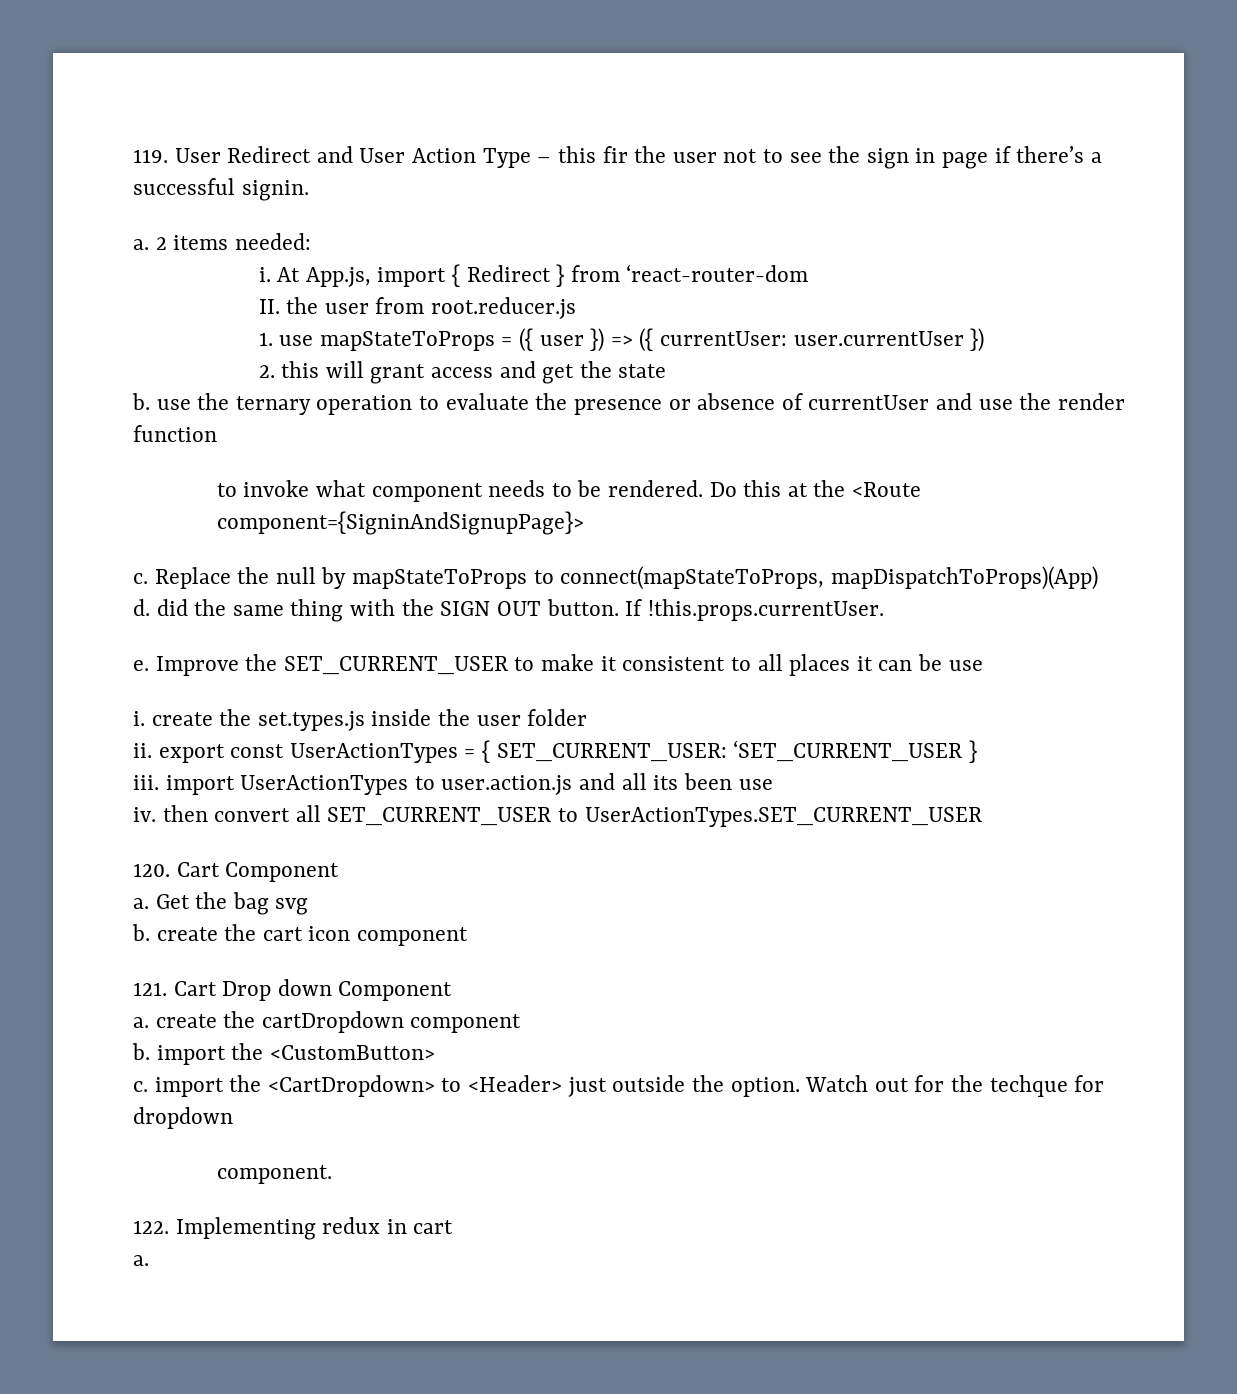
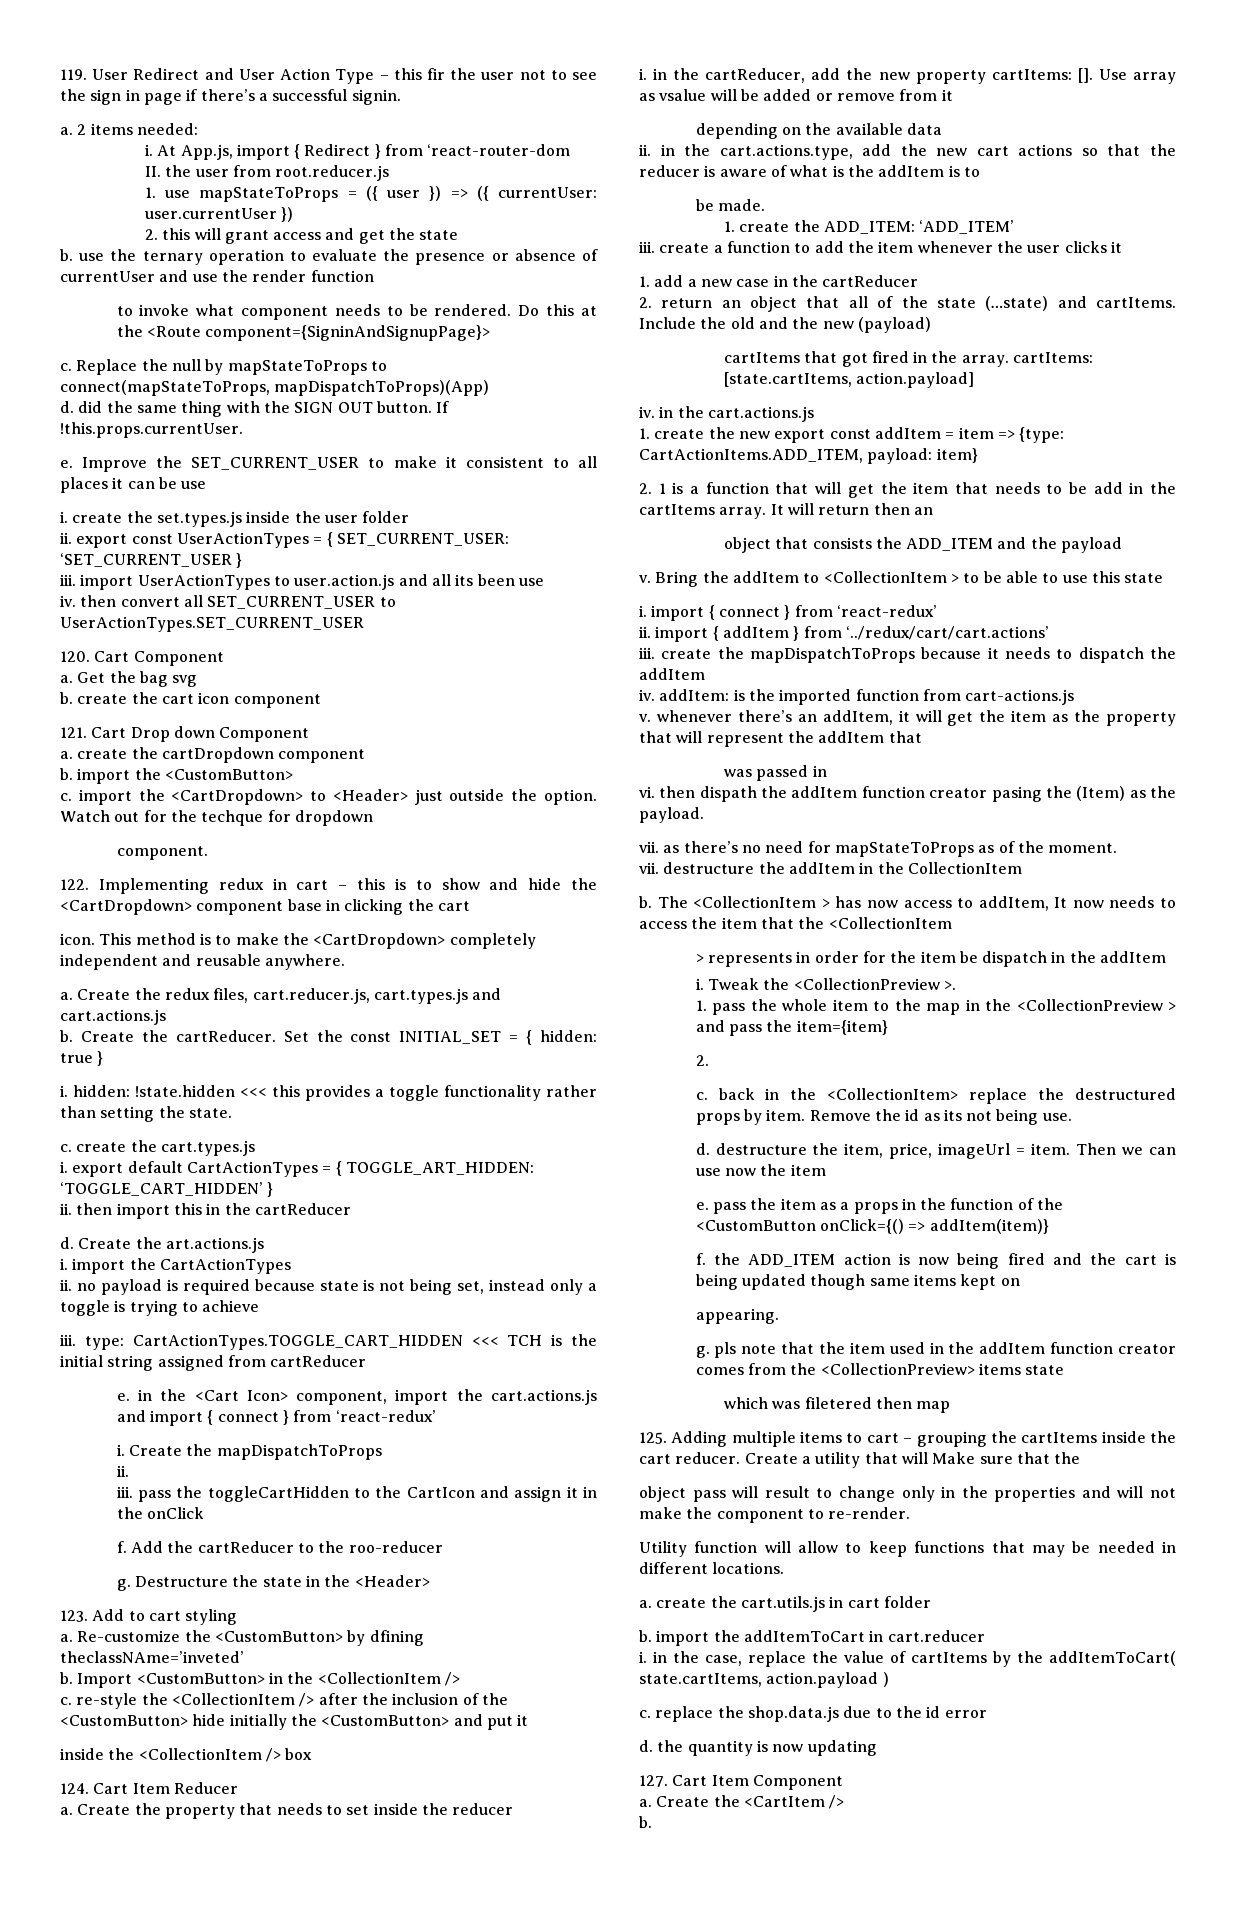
[133,1255,149,1266] // a. -> [338,878,597,890] [60,899,470,915] [60,933,536,949] [60,954,345,970] [60,988,502,1004] [60,1009,166,1025] [60,1030,597,1045] [60,1051,104,1066] [60,1085,597,1101] [60,1106,232,1122] [60,1140,255,1156] [60,1161,534,1177] [60,1182,274,1197] [60,1203,351,1219] [60,1237,264,1253] [60,1258,291,1274] [60,1279,597,1295] [60,1300,260,1316] [60,1334,597,1350] [60,1355,367,1371] [116,1389,597,1405] [116,1410,436,1426] [116,1444,382,1460] [116,1465,129,1477] [116,1486,597,1502] [116,1507,204,1519] [116,1541,443,1553] [116,1575,430,1591] [60,1609,238,1625] [60,1630,424,1646] [60,1651,244,1663] [60,1672,460,1688] [60,1693,508,1709] [60,1714,529,1730] [60,1748,313,1762] [60,1782,238,1794] [60,1803,514,1819] [639,68,1176,84] [639,89,953,101] [695,123,942,139] [639,144,1176,160] [639,165,980,177] [695,199,765,211] [723,220,1015,234] [639,241,1122,253] [639,275,919,287] [639,296,1176,312] [639,317,931,333] [723,351,1094,367] [723,372,975,388] [639,406,814,422] [639,427,1065,443] [639,448,978,464] [639,482,1176,498] [639,503,933,519] [723,537,1123,553] [639,571,1164,587] [639,605,937,621] [639,626,1049,642] [639,647,1176,663] [639,668,705,680] [639,689,1075,705] [639,710,1176,726] [639,731,922,747] [723,765,827,781] [639,786,1176,802] [639,807,704,823] [639,841,1118,857] [639,862,1022,874] [639,896,1176,911] [639,917,952,929] [695,951,1167,967] [695,978,956,990] [695,999,1176,1015] [695,1020,888,1036] [695,1055,709,1066] [695,1088,1176,1104] [695,1109,1072,1125] [695,1143,1177,1159] [695,1164,826,1176] [695,1198,1064,1214] [695,1219,1049,1234] [695,1253,1176,1269] [695,1274,1020,1290] [695,1308,779,1324] [695,1342,1176,1358] [695,1363,1065,1375] [723,1397,951,1413] [639,1431,1176,1447] [639,1452,1081,1468] [639,1486,1176,1502] [639,1507,911,1523] [639,1541,1176,1557] [639,1562,785,1574] [639,1596,931,1612] [639,1630,985,1646] [639,1651,1177,1667] [639,1672,889,1688] [639,1706,987,1722] [639,1740,877,1756] [639,1775,843,1790] [639,1795,845,1809] [639,1816,652,1828] – this is to show and hide the <CartDropdown> component base in clicking the cart // icon. This method is to make the <CartDropdown> completely independent and reusable anywhere. // a. Create the redux files, cart.reducer.js, cart.types.js and cart.actions.js // b. Create the cartReducer. Set the const INITIAL_SET = { hidden: true } // i. hidden: !state.hidden <<< this provides a toggle functionality rather than setting the state. // c. create the cart.types.js // i. export default CartActionTypes = { TOGGLE_ART_HIDDEN: ‘TOGGLE_CART_HIDDEN’ } // ii. then import this in the cartReducer // d. Create the art.actions.js // i. import the CartActionTypes // ii. no payload is required because state is not being set, instead only a toggle is trying to achieve // iii. type: CartActionTypes.TOGGLE_CART_HIDDEN <<< TCH is the initial string assigned from cartReducer // e. in the <Cart Icon> component, import the cart.actions.js and import { connect } from ‘react-redux’ // i. Create the mapDispatchToProps // ii. // iii. pass the toggleCartHidden to the CartIcon and assign it in the onClick // f. Add the cartReducer to the roo-reducer // g. Destructure the state in the <Header> // 123. Add to cart styling // a. Re-customize the <CustomButton> by dfining theclassNAme=’inveted’ // b. Import <CustomButton> in the <CollectionItem /> // c. re-style the <CollectionItem /> after the inclusion of the <CustomButton> hide initially the <CustomButton> and put it // inside the <CollectionItem /> box // 124. Cart Item Reducer // a. Create the property that needs to set inside the reducer // i. in the cartReducer, add the new property cartItems: []. Use array as vsalue will be added or remove from it // depending on the available data // ii. in the cart.actions.type, add the new cart actions so that the reducer is aware of what is the addItem is to // be made. // 1. create the ADD_ITEM: ‘ADD_ITEM’ // iii. create a function to add the item whenever the user clicks it // 1. add a new case in the cartReducer // 2. return an object that all of the state (…state) and cartItems. Include the old and the new (payload) // cartItems that got fired in the array. cartItems: [state.cartItems, action.payload] // iv. in the cart.actions.js // 1. create the new export const addItem = item => {type: CartActionItems.ADD_ITEM, payload: item} // 2. 1 is a function that will get the item that needs to be add in the cartItems array. It will return then an // object that consists the ADD_ITEM and the payload // v. Bring the addItem to <CollectionItem > to be able to use this state // i. import { connect } from ‘react-redux’ // ii. import { addItem } from ‘../redux/cart/cart.actions’ // iii. create the mapDispatchToProps because it needs to dispatch the addItem // iv. addItem: is the imported function from cart-actions.js // v. whenever there’s an addItem, it will get the item as the property that will represent the addItem that // was passed in // vi. then dispath the addItem function creator pasing the (Item) as the payload. // vii. as there’s no need for mapStateToProps as of the moment. // vii. destructure the addItem in the CollectionItem // b. The <CollectionItem > has now access to addItem, It now needs to access the item that the <CollectionItem // > represents in order for the item be dispatch in the addItem // i. Tweak the <CollectionPreview >. // 1. pass the whole item to the map in the <CollectionPreview > and pass the item={item} // 2. // c. back in the <CollectionItem> replace the destructured props by item. Remove the id as its not being use. // d. destructure the item, price, imageUrl = item. Then we can use now the item // e. pass the item as a props in the function of the <CustomButton onClick={() => addItem(item)} // f. the ADD_ITEM action is now being fired and the cart is being updated though same items kept on // appearing. // g. pls note that the item used in the addItem function creator comes from the <CollectionPreview> items state // which was filetered then map // 125. Adding multiple items to cart – grouping the cartItems inside the cart reducer. Create a utility that will Make sure that the // object pass will result to change only in the properties and will not make the component to re-render. // Utility function will allow to keep functions that may be needed in different locations. // a. create the cart.utils.js in cart folder // b. import the addItemToCart in cart.reducer // i. in the case, replace the value of cartItems by the addItemToCart( state.cartItems, action.payload ) // c. replace the shop.data.js due to the id error // d. the quantity is now updating // 127. Cart Item Component // a. Create the <CartItem /> // b.

